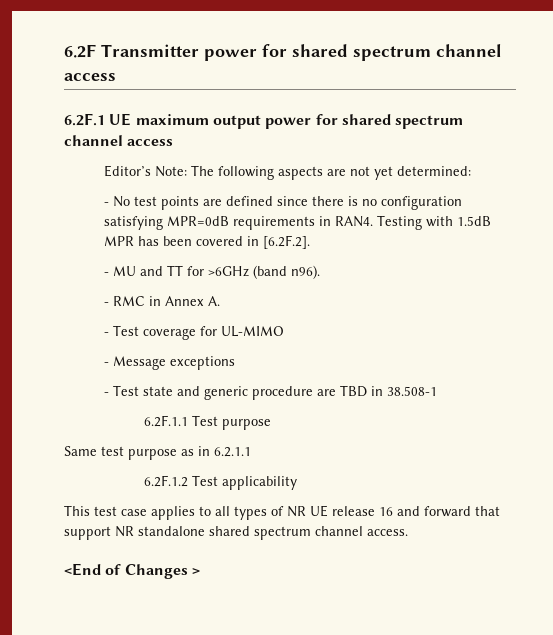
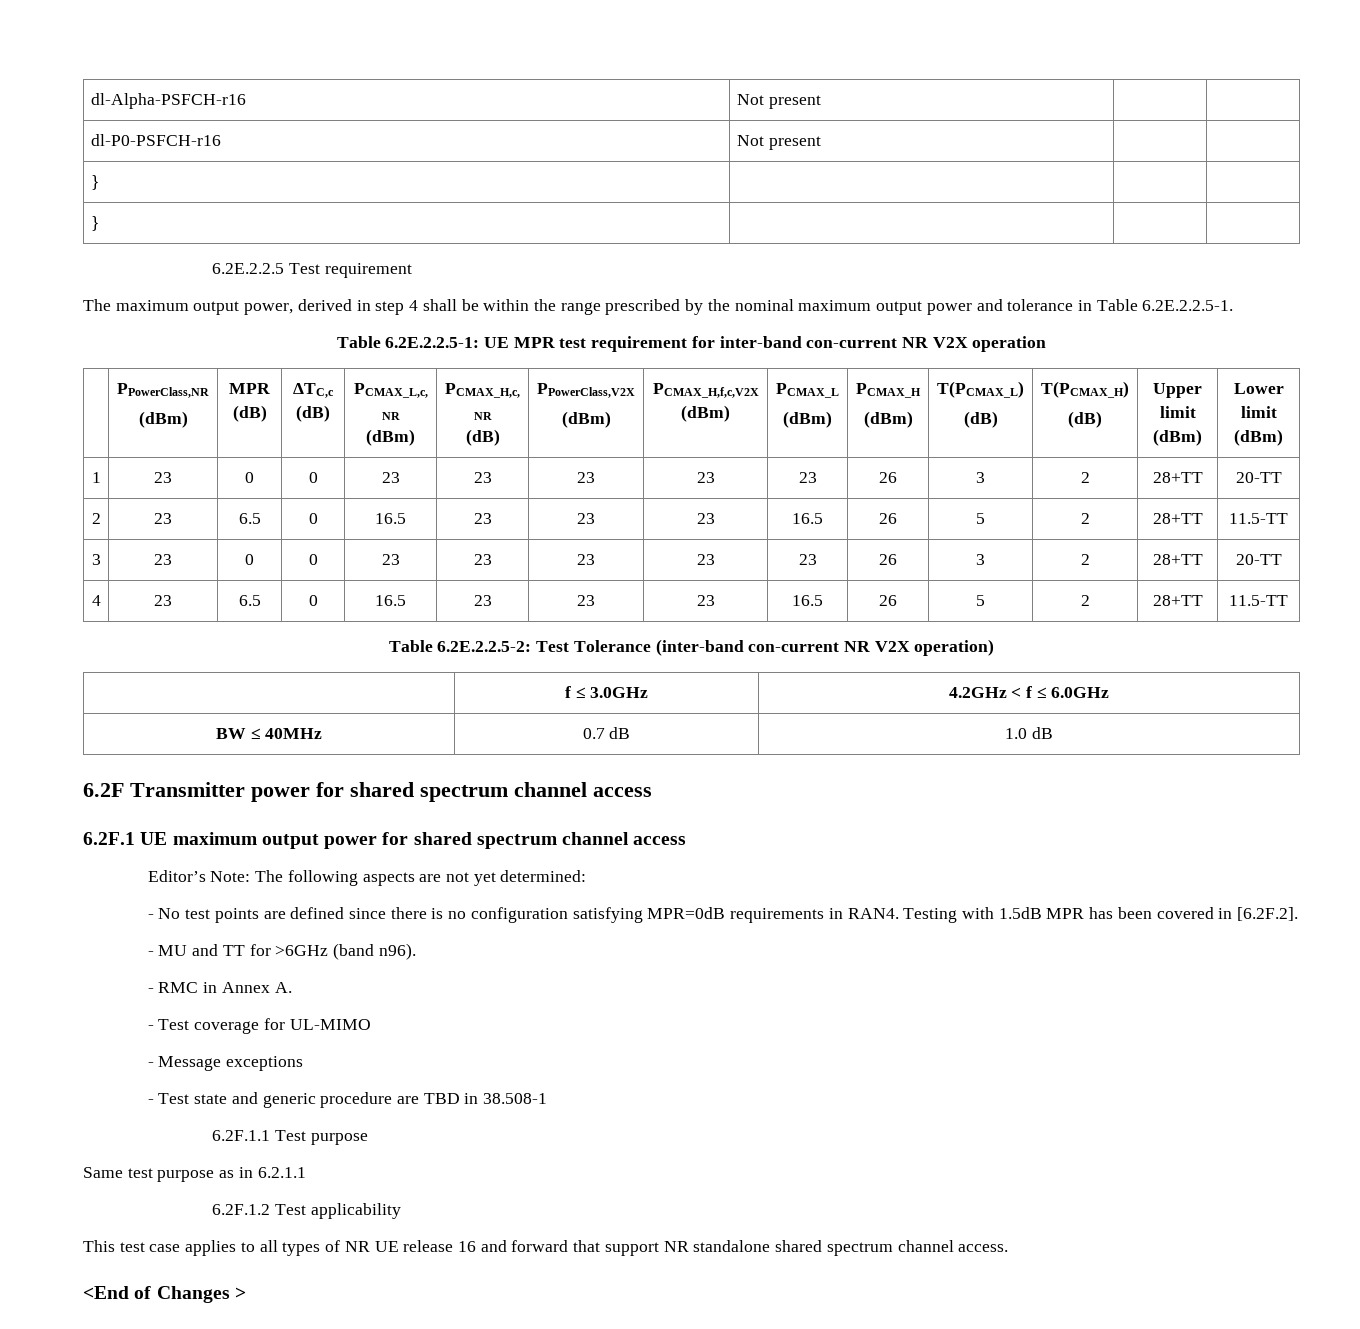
(64, 51) none -> [90,93,246,109] [736,94,821,109] [90,134,221,146] [736,135,821,150] [90,175,99,190] [90,216,99,231] [212,263,412,278] [83,299,1234,315] [336,336,1047,352] [117,383,209,398] [138,411,188,428] [229,383,270,394] [232,405,267,422] [293,383,334,398] [296,405,330,422] [353,383,428,398] [381,412,400,420] [366,429,415,446] [445,383,520,398] [473,412,492,420] [465,429,500,446] [537,383,635,398] [561,411,611,428] [652,383,759,398] [681,405,730,422] [776,383,839,398] [783,411,832,428] [856,383,921,398] [863,411,913,428] [937,381,1024,398] [963,411,998,428] [1041,381,1129,398] [1068,411,1102,428] [1153,383,1202,398] [1159,406,1196,418] [1153,429,1202,446] [1233,383,1284,394] [1240,406,1277,418] [1234,429,1283,446] [91,472,101,483] [154,472,172,483] [245,472,254,483] [308,472,318,483] [381,472,400,483] [473,472,492,483] [577,472,595,483] [696,472,715,483] [798,472,817,483] [879,472,897,483] [976,472,985,483] [1080,472,1090,483] [1152,472,1203,483] [1235,472,1282,483] [91,513,101,524] [154,513,172,524] [238,513,261,524] [308,513,318,524] [375,513,406,524] [473,513,492,524] [577,513,595,524] [696,513,715,524] [792,513,823,524] [879,513,897,524] [976,513,985,524] [1080,513,1090,524] [1152,513,1203,524] [1229,513,1288,524] [91,554,101,565] [154,554,172,565] [245,554,254,565] [308,554,318,565] [381,554,400,565] [473,554,492,565] [577,554,595,565] [696,554,715,565] [798,554,817,565] [879,554,897,565] [976,554,985,565] [1080,554,1090,565] [1152,554,1203,565] [1235,554,1282,565] [91,595,101,606] [154,595,172,606] [238,595,261,606] [308,595,318,606] [375,595,406,606] [473,595,492,606] [577,595,595,606] [696,595,715,606] [792,595,823,606] [879,595,897,606] [976,595,985,606] [1080,595,1090,606] [1152,595,1203,606] [1229,595,1288,606] [388,639,995,656] [564,686,649,698] [948,686,1110,698] [215,728,323,739] [582,727,631,739] [1005,727,1053,739] dl-Alpha-PSFCH-r16 | Not present | | // dl-P0-PSFCH-r16 | Not present | | // } | | | // } | | | // 6.2E.2.2.5 Test requirement // The maximum output power, derived in step 4 shall be within the range prescribed by the nominal maximum output power and tolerance in Table 6.2E.2.2.5-1. // Table 6.2E.2.2.5-1: UE MPR test requirement for inter-band con-current NR V2X operation // | PPowerClass,NR // (dBm) | MPR (dB) | ΔTC,c (dB) | PCMAX_L,c, NR // (dBm) | PCMAX_H,c, NR // (dB) | PPowerClass,V2X // (dBm) | PCMAX_H,f,c,V2X (dBm) | PCMAX_L // (dBm) | PCMAX_H // (dBm) | T(PCMAX_L) // (dB) | T(PCMAX_H) // (dB) | Upper limit (dBm) | Lower limit (dBm) // 1 | 23 | 0 | 0 | 23 | 23 | 23 | 23 | 23 | 26 | 3 | 2 | 28+TT | 20-TT // 2 | 23 | 6.5 | 0 | 16.5 | 23 | 23 | 23 | 16.5 | 26 | 5 | 2 | 28+TT | 11.5-TT // 3 | 23 | 0 | 0 | 23 | 23 | 23 | 23 | 23 | 26 | 3 | 2 | 28+TT | 20-TT // 4 | 23 | 6.5 | 0 | 16.5 | 23 | 23 | 23 | 16.5 | 26 | 5 | 2 | 28+TT | 11.5-TT // Table 6.2E.2.2.5-2: Test Tolerance (inter-band con-current NR V2X operation) // | f ≤ 3.0GHz | 4.2GHz < f ≤ 6.0GHz // BW ≤ 40MHz | 0.7 dB | 1.0 dB //

